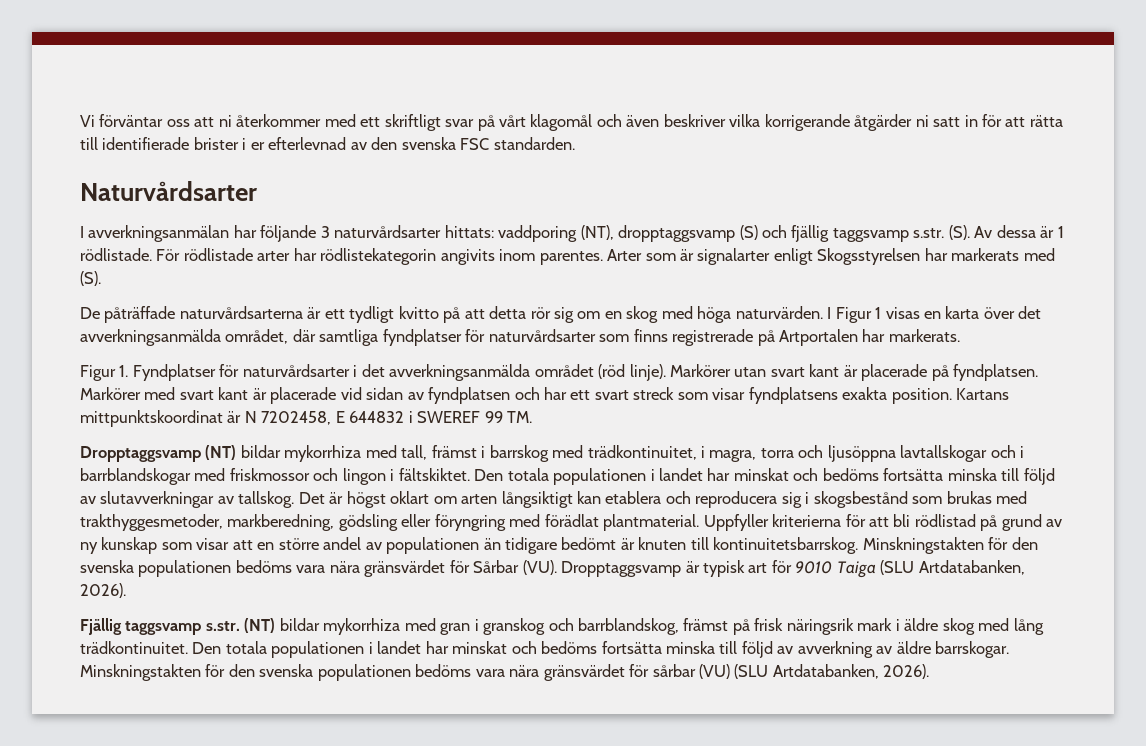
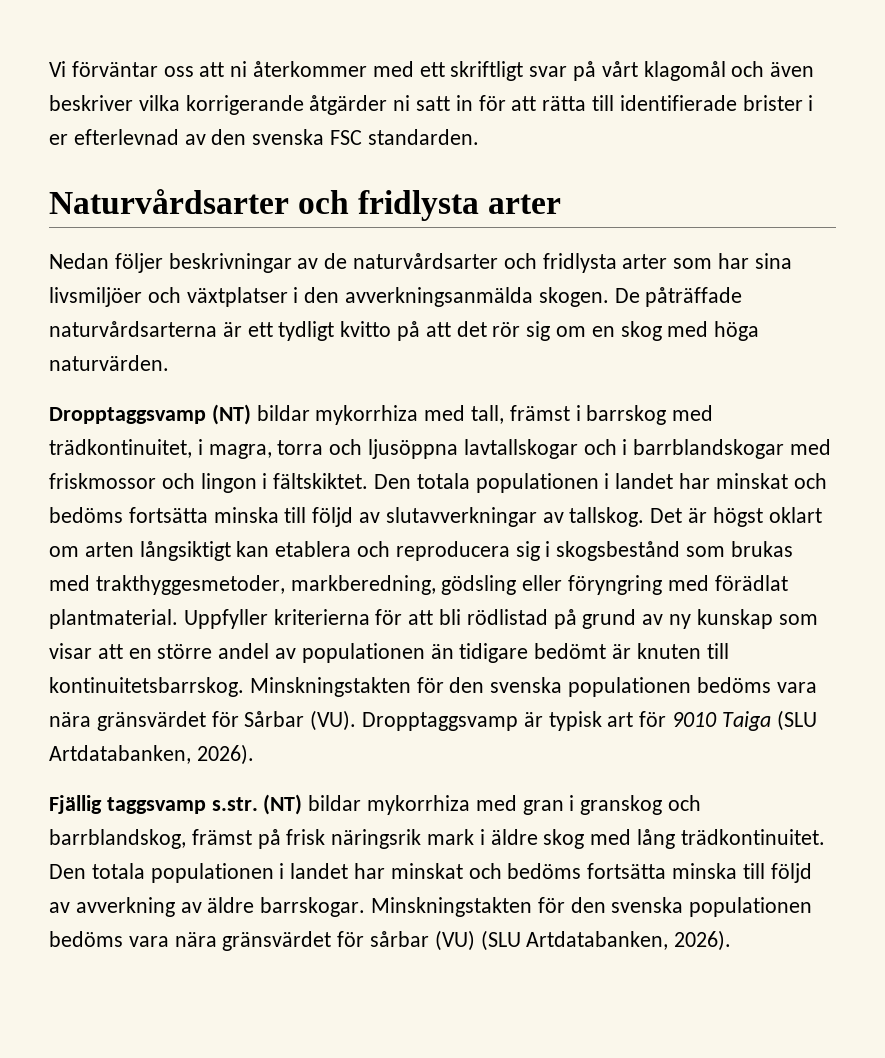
[80,225,1064,242] [80,248,1055,265] [80,271,101,286] // I avverkningsanmälan har följande 3 naturvårdsarter hittats: vaddporing (NT), dropptaggsvamp (S) och fjällig taggsvamp s.str. (S). Av dessa är 1 rödlistade. För rödlistade arter har rödlistekategorin angivits inom parentes. Arter som är signalarter enligt Skogsstyrelsen har markerats med (S). // -> [298,190,562,221] [49,253,792,273] [49,287,609,307] och fridlysta arter // Nedan följer beskrivningar av de naturvårdsarter och fridlysta arter som har sina livsmiljöer och växtplatser i den avverkningsanmälda skogen.
[489,306,527,319] detta -> [456,321,487,337] det
[827,306,1042,323] [80,329,960,346] [80,364,1039,381] [80,387,1010,404] [80,410,533,427] I Figur 1 visas en karta över det avverkningsanmälda området, där samtliga fyndplatser för naturvårdsarter som finns registrerade på Artportalen har markerats. // Figur 1. Fyndplatser för naturvårdsarter i det avverkningsanmälda området (röd linje). Markörer utan svart kant är placerade på fyndplatsen. Markörer med svart kant är placerade vid sidan av fyndplatsen och har ett svart streck som visar fyndplatsens exakta position. Kartans mittpunktskoordinat är N 7202458, E 644832 i SWEREF 99 TM. -> (169, 363) none

